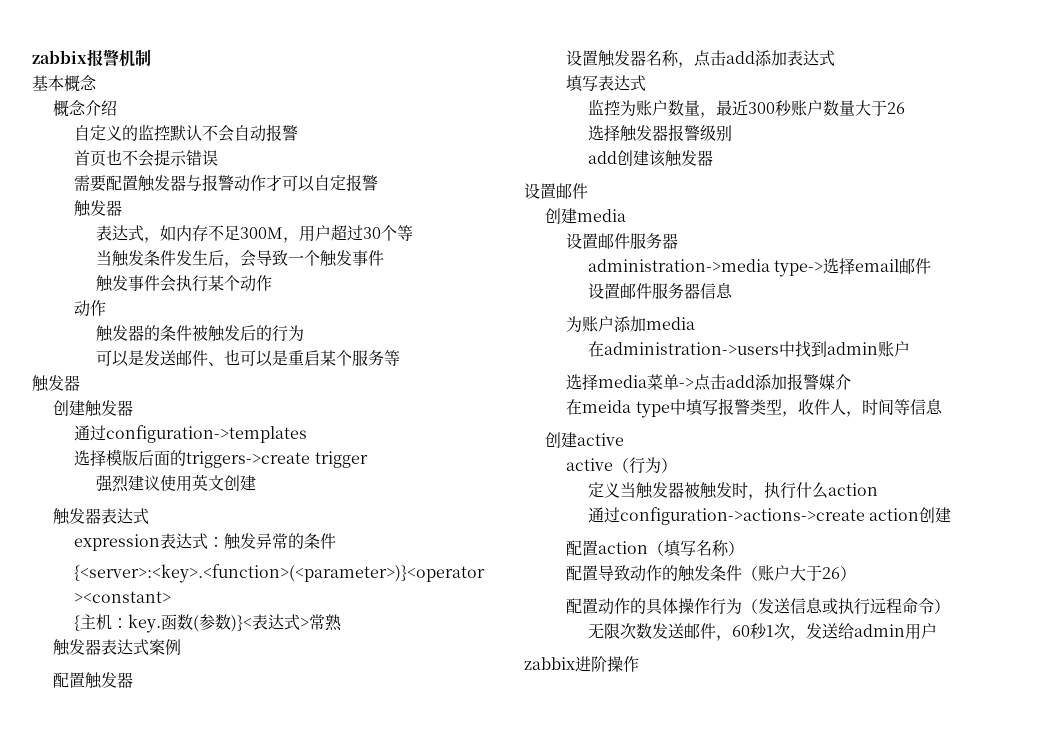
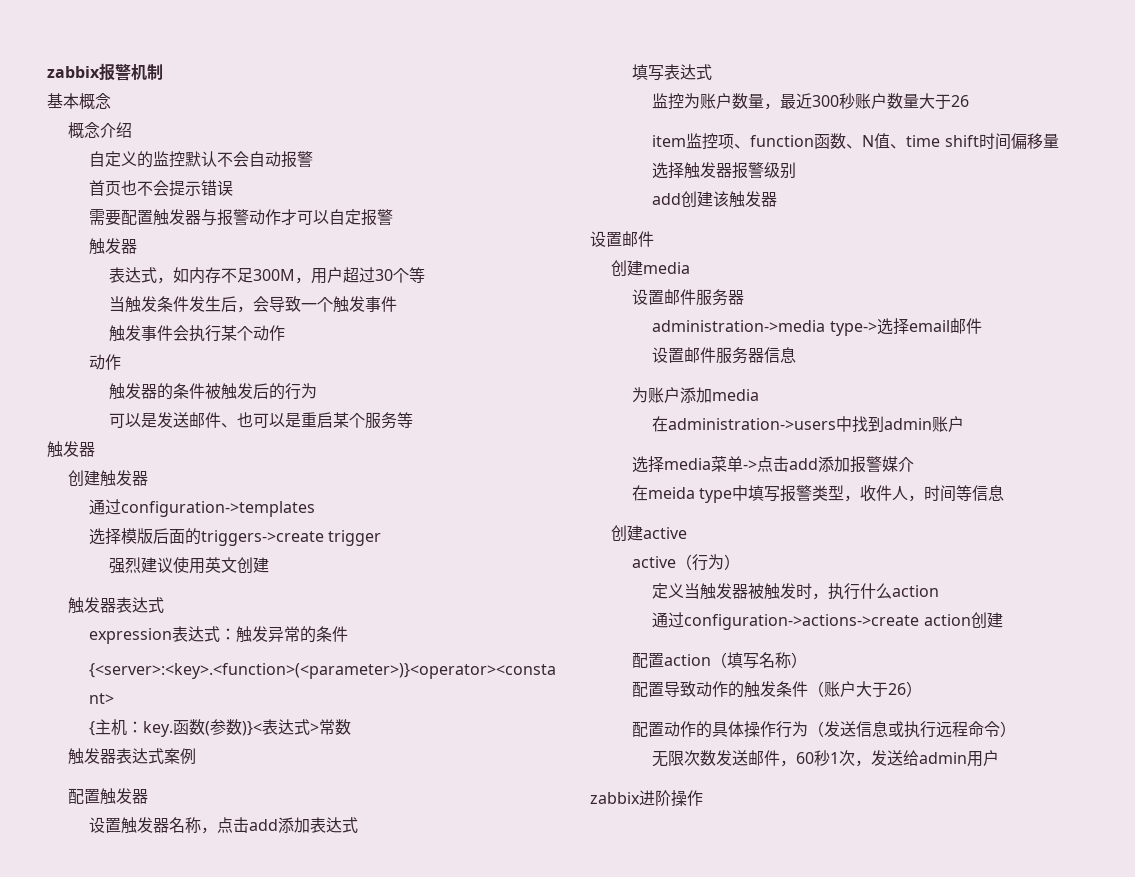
[325,614,343,631] 熟 -> [334,719,351,735] 数
(905, 108) none -> [652,133,1059,150] // item监控项、function函数、N值、time shift时间偏移量

